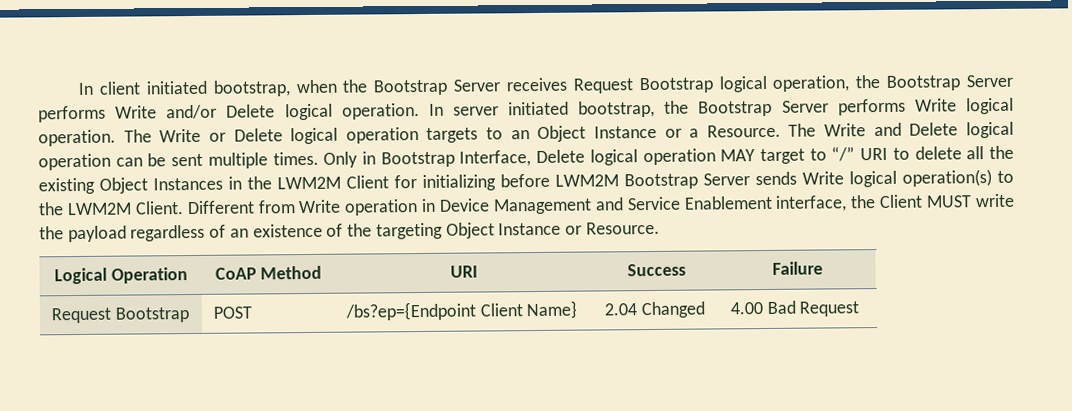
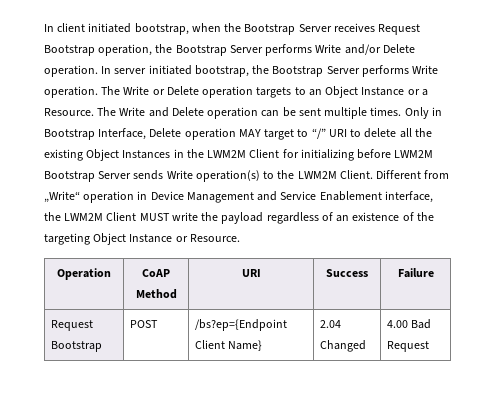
[718,75,768,93] logical -> (95, 50) none
[284,103,333,121] logical -> (415, 48) none
[965,97,1014,115] logical -> (439, 69) none
[290,127,339,145] logical -> (199, 90) none
[966,121,1015,139] logical -> (204, 111) none
[589,149,638,166] logical -> (182, 132) none
[849,170,897,188] logical -> (193, 174) none
[298,199,342,214] Write -> [44,191,80,202] „Write“
(877, 202) none -> [64,213,104,221] LWM2M
[54,267,108,285] Logical -> (240, 238) none

